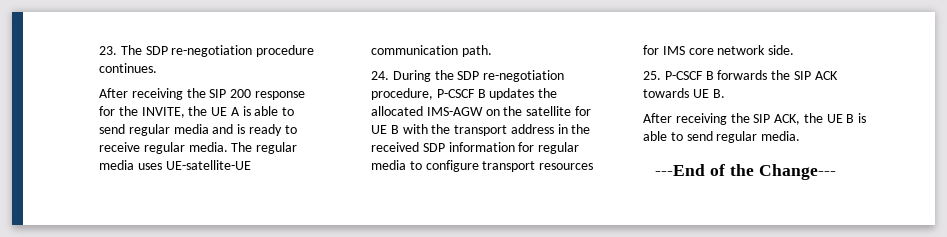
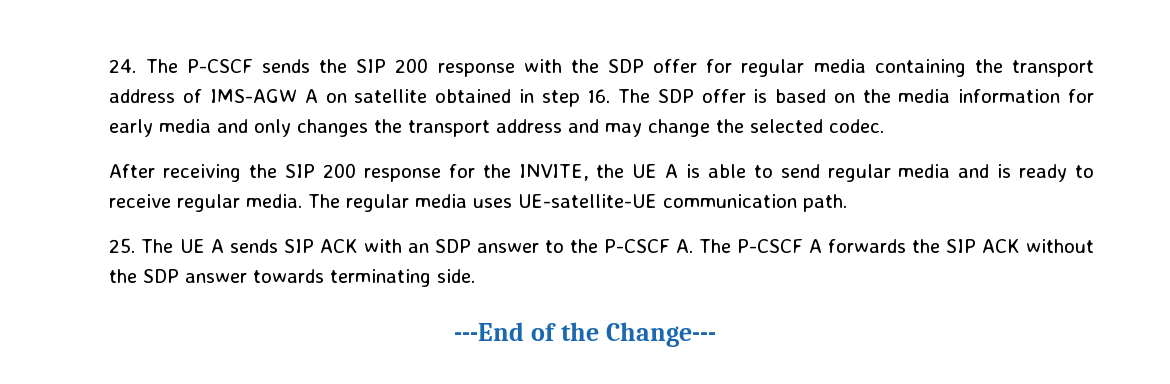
[98,45,315,57] [98,63,157,73] 23. The SDP re-negotiation procedure continues. -> [109,58,1094,77] [109,89,1095,107] [109,119,885,137] 24. The P-CSCF sends the SIP 200 response with the SDP offer for regular media containing the transport address of IMS-AGW A on satellite obtained in step 16. The SDP offer is based on the media information for early media and only changes the transport address and may change the selected codec.
[370,70,565,82] [370,88,558,100] [370,106,591,116] [370,124,591,136] [370,142,580,154] [370,160,594,172] [642,45,795,55] [642,70,838,80] [642,88,725,98] [642,113,867,125] [642,131,801,143] 24. During the SDP re-negotiation procedure, P-CSCF B updates the allocated IMS-AGW on the satellite for UE B with the transport address in the received SDP information for regular media to configure transport resources for IMS core network side. // 25. P-CSCF B forwards the SIP ACK towards UE B. // After receiving the SIP ACK, the UE B is able to send regular media. -> [109,238,1095,253] [109,269,476,287] 25. The UE A sends SIP ACK with an SDP answer to the P-CSCF A. The P-CSCF A forwards the SIP ACK without the SDP answer towards terminating side.

